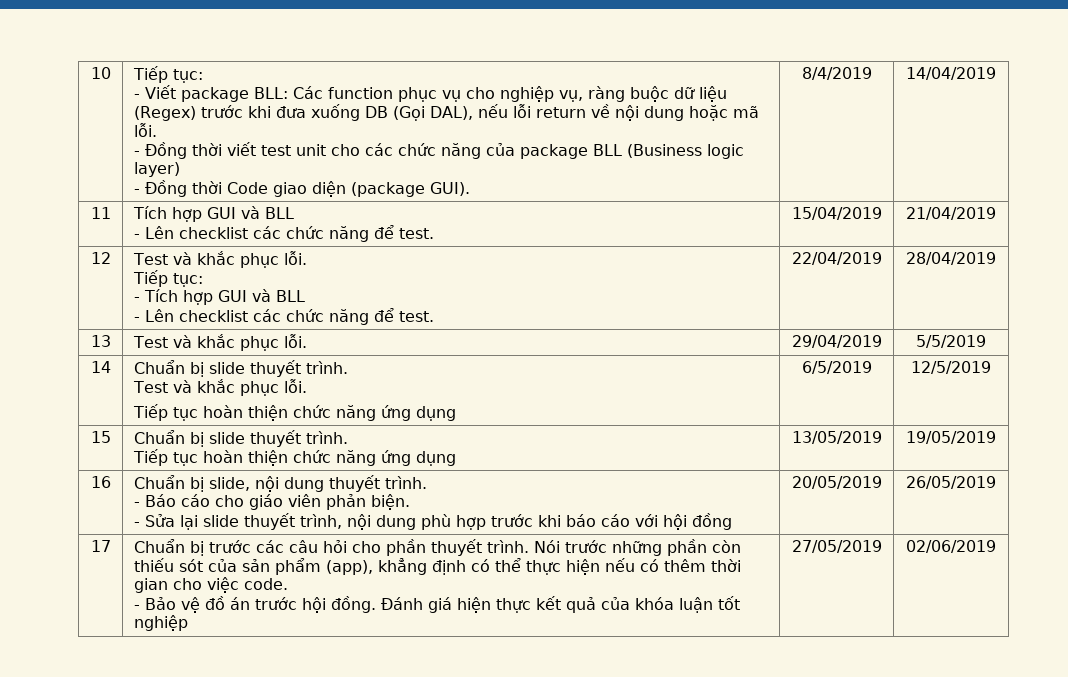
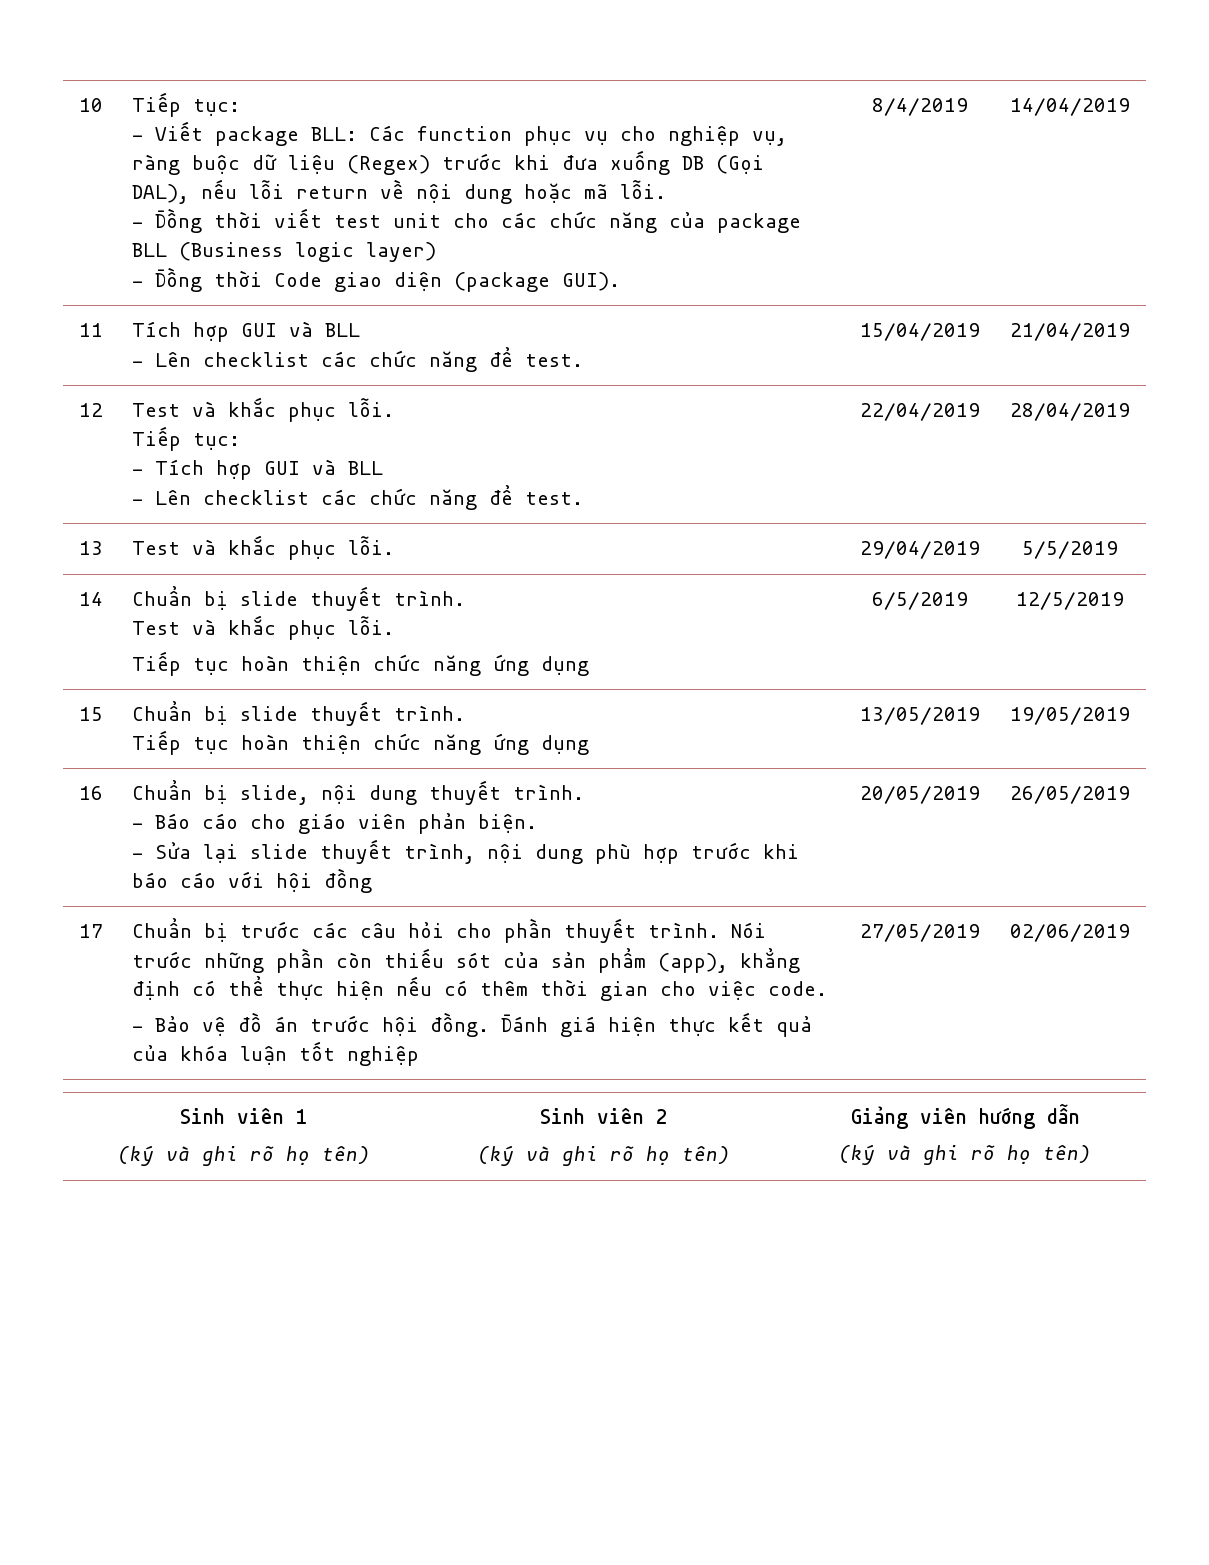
(996, 546) none -> [179,1108,308,1124] [117,1145,370,1166] [540,1108,668,1124] [478,1145,730,1166] [850,1104,1080,1129] [839,1144,1091,1165] // Sinh viên 1 // (ký và ghi rõ họ tên) | Sinh viên 2 // (ký và ghi rõ họ tên) | Giảng viên hướng dẫn // (ký và ghi rõ họ tên)

